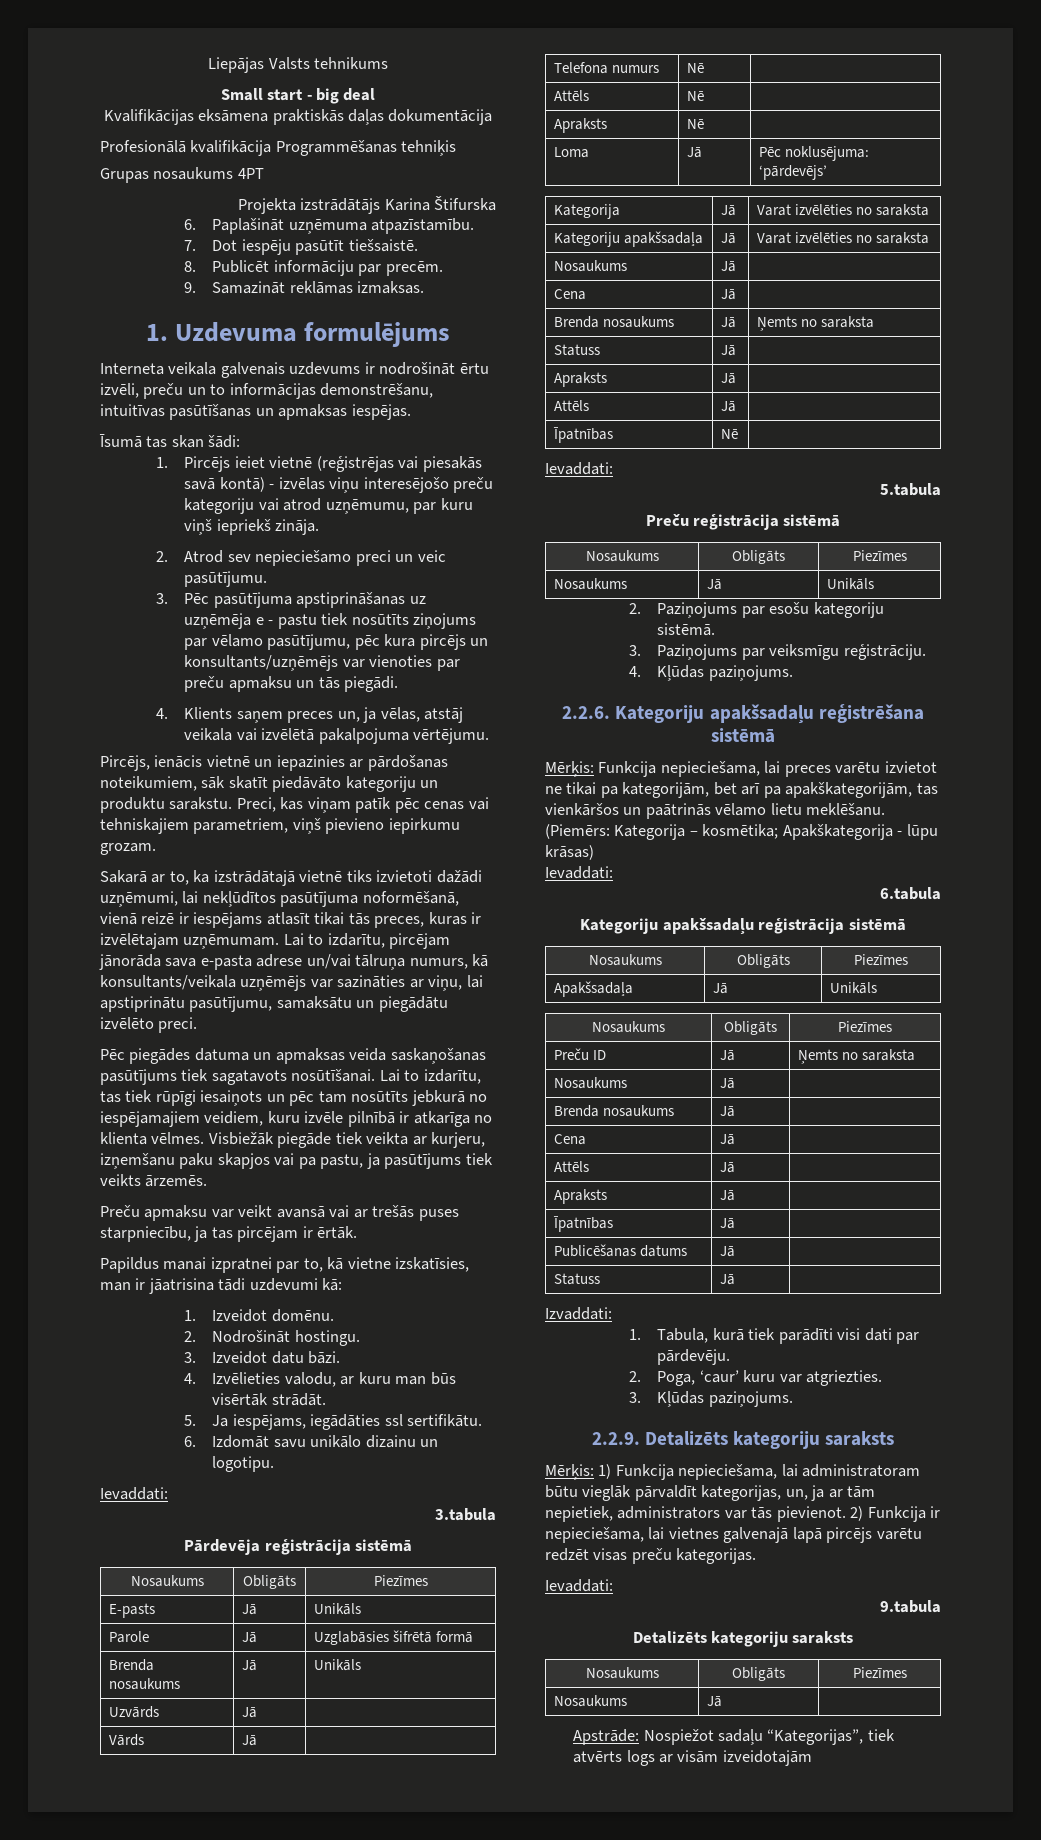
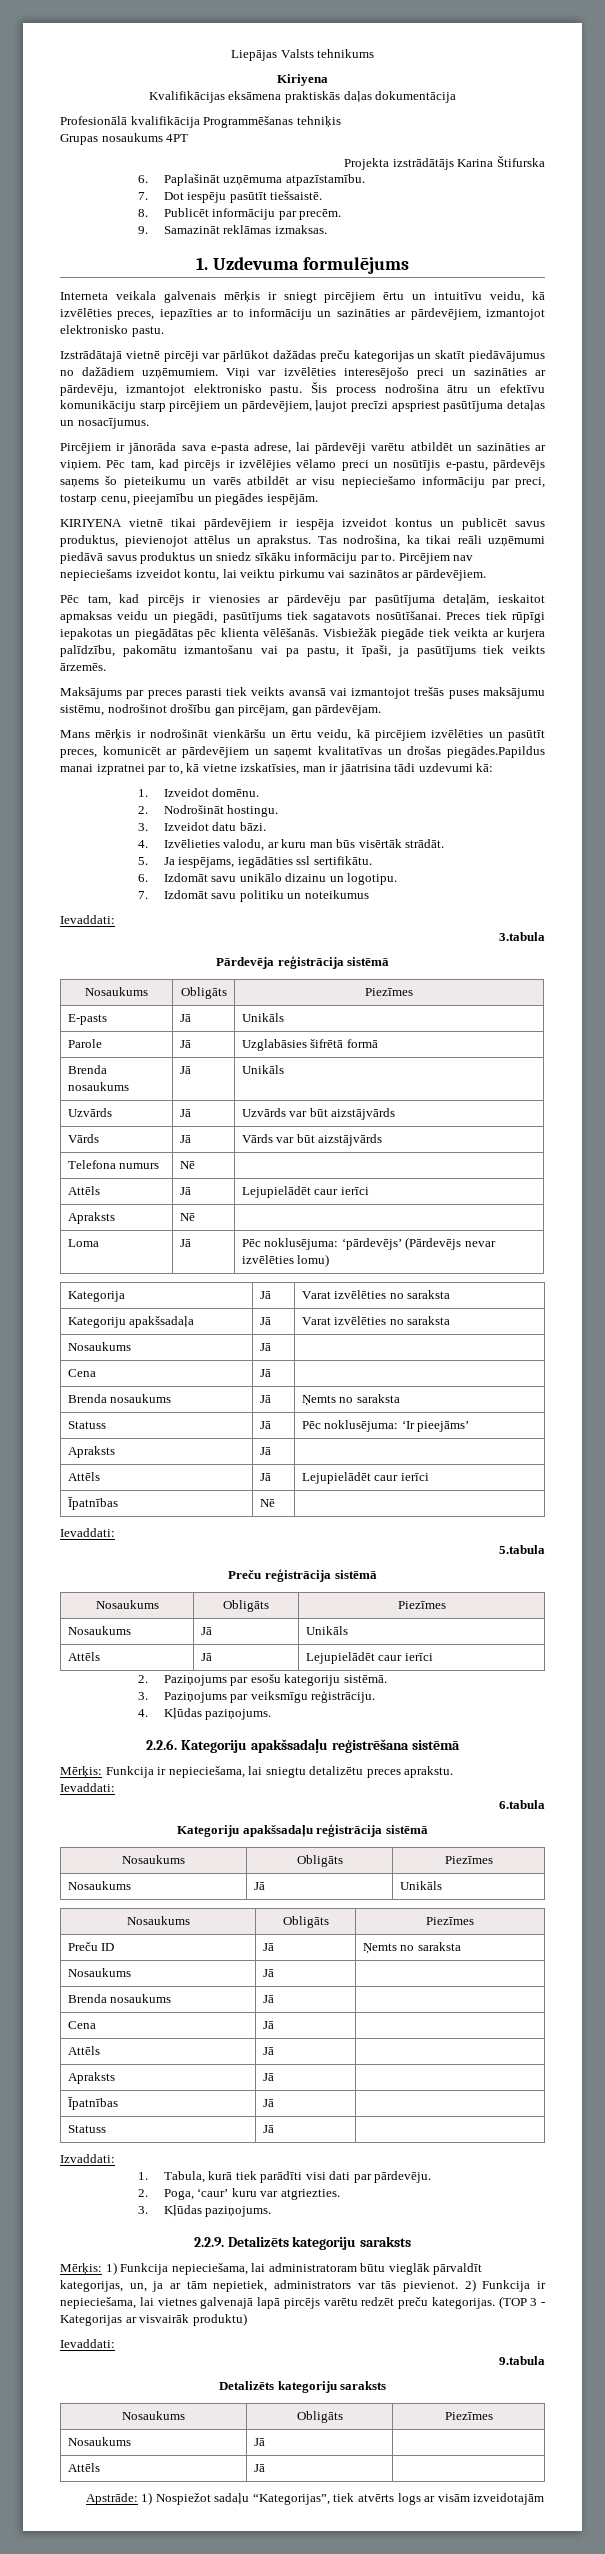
[220,88,376,104] Small start - big deal -> [277,74,328,86] Kiriyena
[289,362,489,375] [100,383,434,399] [100,404,411,420] [99,434,241,448] [156,456,482,472] [184,477,494,493] [184,498,473,514] [184,519,320,535] [156,550,446,566] [184,571,268,587] [156,592,426,608] [184,613,477,629] [184,634,489,650] [184,655,460,671] [184,676,399,692] [156,707,464,723] [184,728,490,744] [100,755,448,771] [100,776,439,792] [100,797,489,813] [100,818,460,834] [100,843,156,855] [100,870,482,886] [100,891,459,907] [100,912,482,928] [100,933,451,949] [99,954,489,970] [100,975,483,991] [100,996,448,1012] [100,1017,198,1033] [100,1048,486,1064] [100,1069,481,1085] [100,1090,488,1106] [100,1111,493,1127] [100,1132,205,1145] uzdevums ir nodrošināt ērtu izvēli, preču un to informācijas demonstrēšanu, intuitīvas pasūtīšanas un apmaksas iespējas. // Īsumā tas skan šādi: // 1. Pircējs ieiet vietnē (reģistrējas vai piesakās savā kontā) - izvēlas viņu interesējošo preču kategoriju vai atrod uzņēmumu, par kuru viņš iepriekš zināja. // 2. Atrod sev nepieciešamo preci un veic pasūtījumu. // 3. Pēc pasūtījuma apstiprināšanas uz uzņēmēja e - pastu tiek nosūtīts ziņojums par vēlamo pasūtījumu, pēc kura pircējs un konsultants/uzņēmējs var vienoties par preču apmaksu un tās piegādi. // 4. Klients saņem preces un, ja vēlas, atstāj veikala vai izvēlētā pakalpojuma vērtējumu. // Pircējs, ienācis vietnē un iepazinies ar pārdošanas noteikumiem, sāk skatīt piedāvāto kategoriju un produktu sarakstu. Preci, kas viņam patīk pēc cenas vai tehniskajiem parametriem, viņš pievieno iepirkumu grozam. // Sakarā ar to, ka izstrādātajā vietnē tiks izvietoti dažādi uzņēmumi, lai nekļūdītos pasūtījuma noformēšanā, vienā reizē ir iespējams atlasīt tikai tās preces, kuras ir izvēlētajam uzņēmumam. Lai to izdarītu, pircējam jānorāda sava e-pasta adrese un/vai tālruņa numurs, kā konsultants/veikala uzņēmējs var sazināties ar viņu, lai apstiprinātu pasūtījumu, samaksātu un piegādātu izvēlēto preci. // Pēc piegādes datuma un apmaksas veida saskaņošanas pasūtījums tiek sagatavots nosūtīšanai. Lai to izdarītu, tas tiek rūpīgi iesaiņots un pēc tam nosūtīts jebkurā no iespējamajiem veidiem, kuru izvēle pilnībā ir atkarīga no klienta vēlmes. -> [223,291,546,303] [60,308,545,320] [60,325,164,337] [60,350,545,362] [60,367,547,379] [60,382,545,396] [60,400,545,412] [60,418,149,429] [60,442,546,454] [60,459,545,471] [60,476,545,488] [60,493,318,505] [60,518,546,530] [60,535,545,547] [60,552,474,564] [60,569,486,581] [60,594,545,606] [60,611,545,623] [60,628,319,640] mērķis ir sniegt pircējiem ērtu un intuitīvu veidu, kā izvēlēties preces, iepazīties ar to informāciju un sazināties ar pārdevējiem, izmantojot elektronisko pastu. // Izstrādātajā vietnē pircēji var pārlūkot dažādas preču kategorijas un skatīt piedāvājumus no dažādiem uzņēmumiem. Viņi var izvēlēties interesējošo preci un sazināties ar pārdevēju, izmantojot elektronisko pastu. Šis process nodrošina ātru un efektīvu komunikāciju starp pircējiem un pārdevējiem, ļaujot precīzi apspriest pasūtījuma detaļas un nosacījumus. // Pircējiem ir jānorāda sava e-pasta adrese, lai pārdevēji varētu atbildēt un sazināties ar viņiem. Pēc tam, kad pircējs ir izvēlējies vēlamo preci un nosūtījis e-pastu, pārdevējs saņems šo pieteikumu un varēs atbildēt ar visu nepieciešamo informāciju par preci, tostarp cenu, pieejamību un piegādes iespējām. // KIRIYENA vietnē tikai pārdevējiem ir iespēja izveidot kontus un publicēt savus produktus, pievienojot attēlus un aprakstus. Tas nodrošina, ka tikai reāli uzņēmumi piedāvā savus produktus un sniedz sīkāku informāciju par to. Pircējiem nav nepieciešams izveidot kontu, lai veiktu pirkumu vai sazinātos ar pārdevējiem. // Pēc tam, kad pircējs ir vienosies ar pārdevēju par pasūtījuma detaļām, ieskaitot apmaksas veidu un piegādi, pasūtījums tiek sagatavots nosūtīšanai. Preces tiek rūpīgi iepakotas un piegādātas pēc klienta vēlēšanās.
[431,1132,486,1148] [100,1153,270,1169] kurjeru, izņemšanu paku skapjos -> [506,628,545,640] [60,645,254,657] kurjera palīdzību, pakomātu izmantošanu
(364, 1161) none -> [346,645,392,657] it īpaši,
[100,1205,273,1221] Preču apmaksu var veikt -> [60,687,285,699] Maksājums par preces parasti tiek veikts
[353,1209,368,1218] ar -> [351,688,411,699] izmantojot
[100,1226,358,1242] [100,1257,159,1273] starpniecību, ja tas pircējam ir ērtāk. // Papildus -> [482,687,545,699] [60,704,382,716] [60,729,545,741] [60,746,545,758] maksājumu sistēmu, nodrošinot drošību gan pircējam, gan pārdevējam. // Mans mērķis ir nodrošināt vienkāršu un ērtu veidu, kā pircējiem izvēlēties un pasūtīt preces, komunicēt ar pārdevējiem un saņemt kvalitatīvas un drošas piegādes.Papildus
(275, 1464) none -> [137,890,369,902] // 7. Izdomāt savu politiku un noteikumus
[109,1734,145,1746] [242,1735,258,1746] // Vārds | Jā | -> [241,1108,396,1120] [67,1134,99,1143] [179,1135,191,1143] [241,1134,383,1146] Uzvārds var būt aizstājvārds // Vārds | Jā | Vārds var būt aizstājvārds
[687,91,705,101] Nē | -> [179,1187,191,1195] [241,1186,369,1198] Jā | Lejupielādēt caur ierīci
(828, 172) none -> [405,1237,496,1250] [241,1254,330,1267] (Pārdevējs nevar izvēlēties lomu)
(737, 350) none -> [301,1420,470,1432] Pēc noklusējuma: ‘Ir pieejāms’
(737, 406) none -> [301,1472,429,1484] Lejupielādēt caur ierīci
(875, 584) none -> [67,1652,100,1661] [200,1653,212,1661] [305,1652,433,1664] // Attēls | Jā | Lejupielādēt caur ierīci
[660,761,937,777] [545,782,938,798] [545,803,886,819] [545,824,938,840] [545,845,594,860] nepieciešama, lai preces varētu izvietot ne tikai pa kategorijām, bet arī pa apakškategorijām, tas vienkāršos un paātrinās vēlamo lietu meklēšanu. (Piemērs: Kategorija – kosmētika; Apakškategorija - lūpu krāsas) -> [157,1766,454,1778] ir nepieciešama, lai sniegtu detalizētu preces aprakstu.
[554,981,634,997] Apakšsadaļa -> [67,1881,131,1890] Nosaukums
[554,1244,688,1257] [720,1246,736,1257] // Publicēšanas datums | Jā | -> (274, 2103) none
[593,1548,628,1561] visas -> (395, 2301) none
(757, 1556) none -> [498,2296,545,2309] [60,2313,247,2326] (TOP 3 - Kategorijas ar visvairāk produktu)
(723, 1701) none -> [67,2463,100,2472] [253,2464,265,2472] // Attēls | Jā |
(640, 1737) none -> [141,2492,153,2505] 1)

